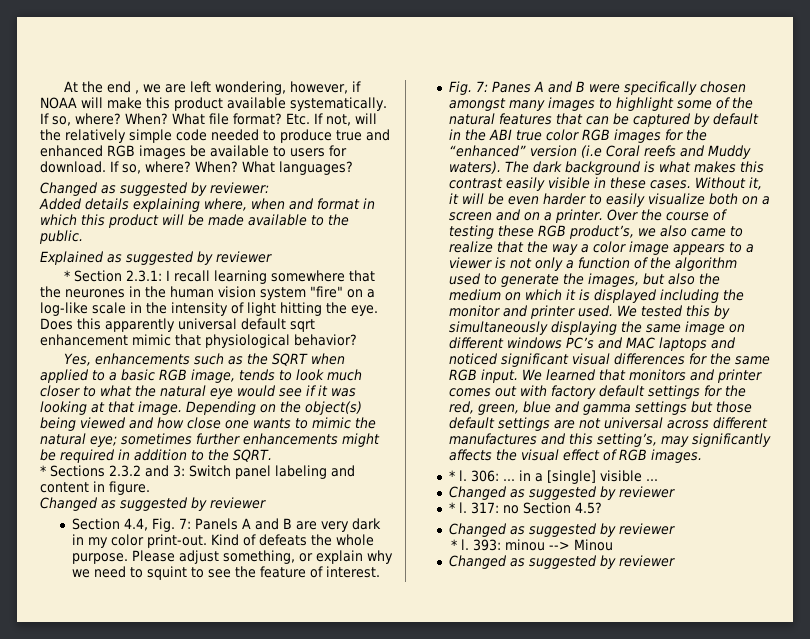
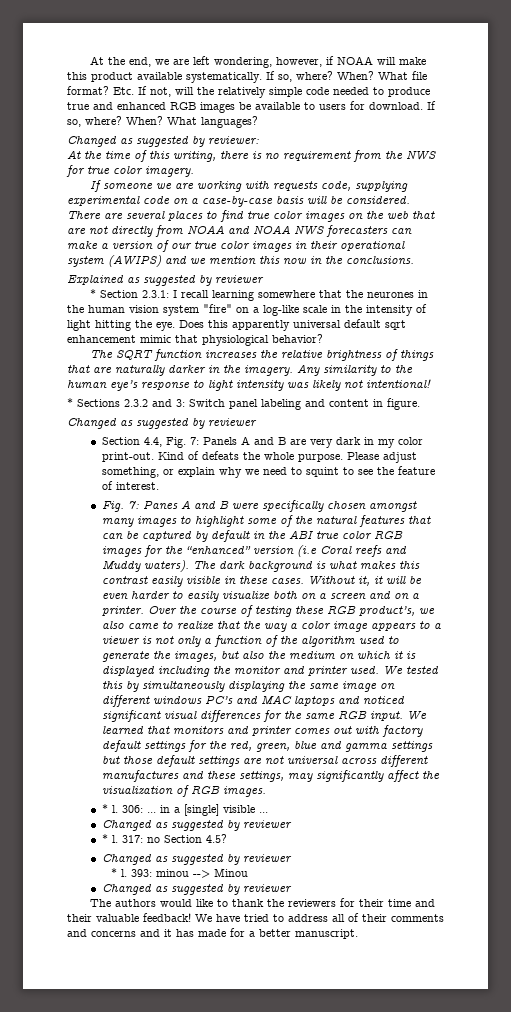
[64,81,140,94] At the end , -> [89,56,151,67] At the end,
[39,198,375,212] [40,214,349,228] [39,230,83,244] Added details explaining where, when and format in which this product will be made available to the public. -> [67,150,436,162] [66,165,194,177] [89,180,408,192] [67,195,410,207] [67,210,435,222] [67,225,412,237] [67,240,405,252] [67,255,414,267] At the time of this writing, there is no requirement from the NWS for true color imagery. // If someone we are working with requests code, supplying experimental code on a case-by-case basis will be considered. There are several places to find true color images on the web that are not directly from NOAA and NOAA NWS forecasters can make a version of our true color images in their operational system (AWIPS) and we mention this now in the conclusions.
[64,353,346,366] [40,369,362,383] [40,385,356,399] [40,401,362,415] [40,417,376,431] [40,433,380,447] [40,449,272,463] Yes, enhancements such as the SQRT when applied to a basic RGB image, tends to look much closer to what the natural eye would see if it was looking at that image. Depending on the object(s) being viewed and how close one wants to mimic the natural eye; sometimes further enhancements might be required in addition to the SQRT. -> [89,349,434,361] [67,364,413,376] [67,379,431,391] The SQRT function increases the relative brightness of things that are naturally darker in the imagery. Any similarity to the human eye’s response to light intensity was likely not intentional!
[568,433,771,447] [448,449,600,461] this setting’s, may significantly affects the visual effect -> [206,770,440,782] [101,786,173,795] these settings, may significantly affect the visualization
(675, 561) none -> [89,898,435,907] [67,913,444,922] [67,928,358,939] // The authors would like to thank the reviewers for their time and their valuable feedback! We have tried to address all of their comments and concerns and it has made for a better manuscript.

